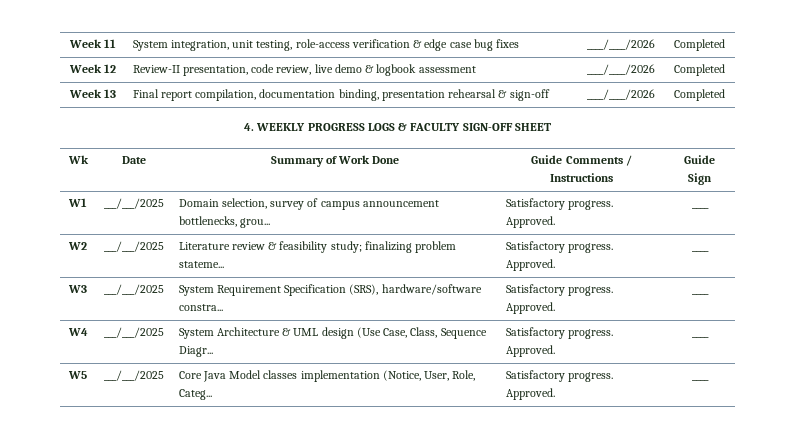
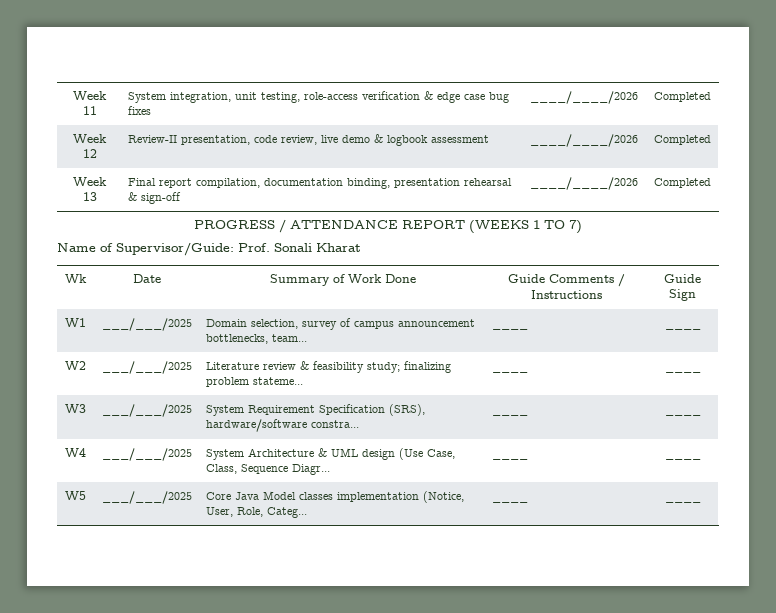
[244,123,551,131] 4. WEEKLY PROGRESS LOGS & FACULTY SIGN-OFF SHEET -> [194,219,582,234] [57,242,361,256] PROGRESS / ATTENDANCE REPORT (WEEKS 1 TO 7) // Name of Supervisor/Guide: Prof. Sonali Kharat
[239,218,270,228] [505,198,613,210] [505,216,555,228] grou... | Satisfactory progress. Approved. -> [272,334,308,342] [492,327,529,330] team... | ____
[505,241,613,253] [505,259,555,271] Satisfactory progress. Approved. -> [492,370,529,373] ____
[505,284,613,296] [505,302,555,314] Satisfactory progress. Approved. -> [492,413,529,416] ____
[505,327,613,339] [505,345,555,357] Satisfactory progress. Approved. -> [492,457,529,460] ____
[505,370,613,382] [505,388,555,400] Satisfactory progress. Approved. -> [492,500,529,503] ____

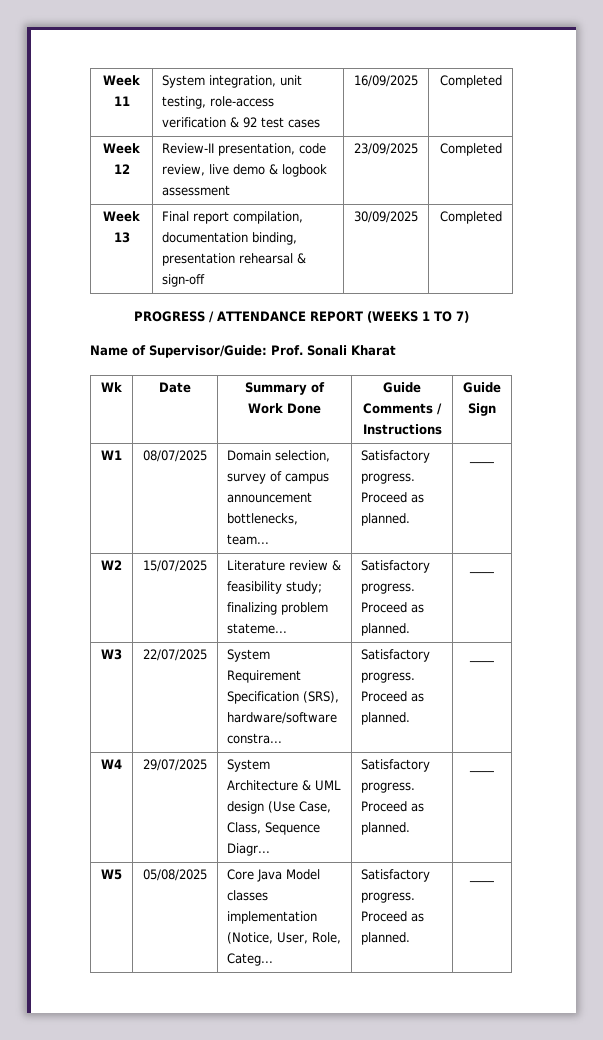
[437,92,510,103] [128,106,152,115] [529,91,638,104] edge case bug fixes | ____/____/2026 -> [243,117,321,128] [354,75,418,87] 92 test cases | 16/09/2025
[529,134,638,147] ____/____/2026 -> [354,143,418,155] 23/09/2025
[529,177,638,190] ____/____/2026 -> [354,211,418,223] 30/09/2025
[101,318,192,331] ___/___/2025 -> [143,450,207,462] 08/07/2025
[492,327,529,330] ____ -> [361,450,431,463] [361,473,416,484] [361,492,425,503] [361,513,411,526] Satisfactory progress. Proceed as planned.
[101,361,192,374] ___/___/2025 -> [143,560,207,572] 15/07/2025
[492,370,529,373] ____ -> [361,560,431,573] [361,583,416,594] [361,602,425,613] [361,623,411,636] Satisfactory progress. Proceed as planned.
[101,404,192,417] ___/___/2025 -> [143,649,207,661] 22/07/2025
[492,413,529,416] ____ -> [361,649,431,662] [361,672,416,683] [361,691,425,702] [361,712,411,725] Satisfactory progress. Proceed as planned.
[101,448,192,461] ___/___/2025 -> [143,759,207,771] 29/07/2025
[492,457,529,460] ____ -> [361,759,431,772] [361,782,416,793] [361,801,425,812] [361,822,411,835] Satisfactory progress. Proceed as planned.
[101,491,192,504] ___/___/2025 -> [143,869,207,881] 05/08/2025
[492,500,529,503] ____ -> [361,869,431,882] [361,892,416,903] [361,911,425,922] [361,932,411,945] Satisfactory progress. Proceed as planned.

